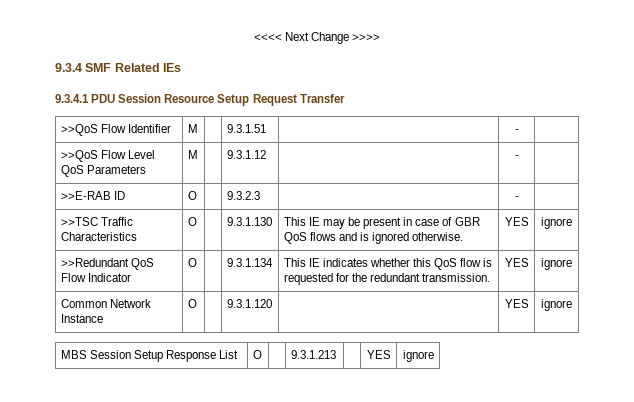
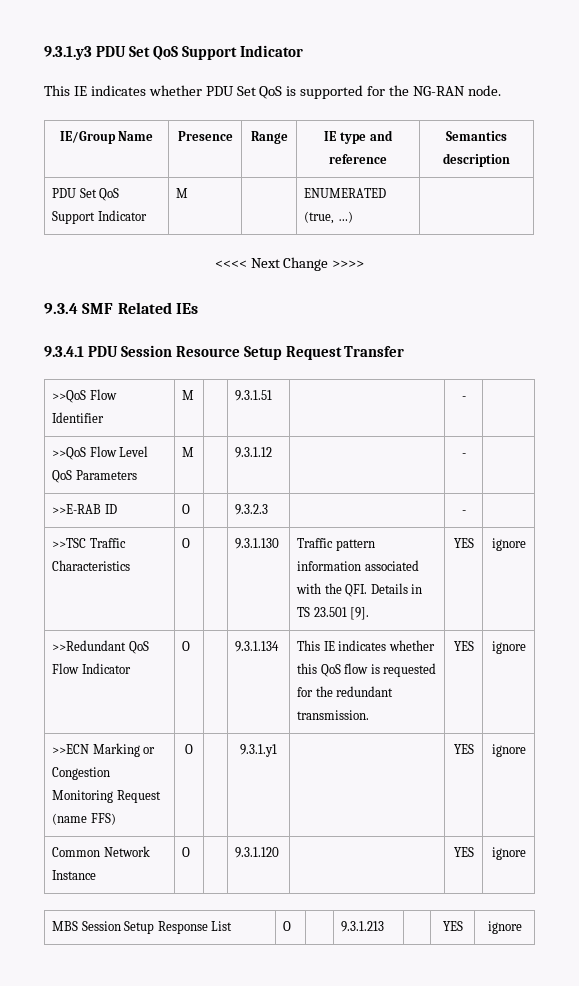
(253, 37) none -> [44,45,303,60] [44,85,501,99] [59,131,154,144] [177,131,233,141] [250,131,288,144] [324,130,393,144] [329,154,387,164] [446,131,507,141] [443,153,510,167] [52,188,120,201] [52,210,147,224] [176,188,189,198] [304,188,387,198] [304,211,353,224] 9.3.1.y3 PDU Set QoS Support Indicator // This IE indicates whether PDU Set QoS is supported for the NG-RAN node. // IE/Group Name | Presence | Range | IE type and reference | Semantics description // PDU Set QoS Support Indicator | M | | ENUMERATED (true, …) | //
[283,217,480,229] [283,232,464,244] This IE may be present in case of GBR QoS flows and is ignored otherwise. -> [297,538,375,551] [297,560,419,571] [296,583,423,597] [297,607,370,620] Traffic pattern information associated with the QFI. Details in TS 23.501 [9].
(572, 264) none -> [52,743,156,757] [52,767,111,780] [52,790,161,803] [52,813,116,825] [185,744,193,754] [239,744,277,757] [453,744,474,754] [491,744,526,757] // >>ECN Marking or Congestion Monitoring Request (name FFS) | O | | 9.3.1.y1 | | YES | ignore

